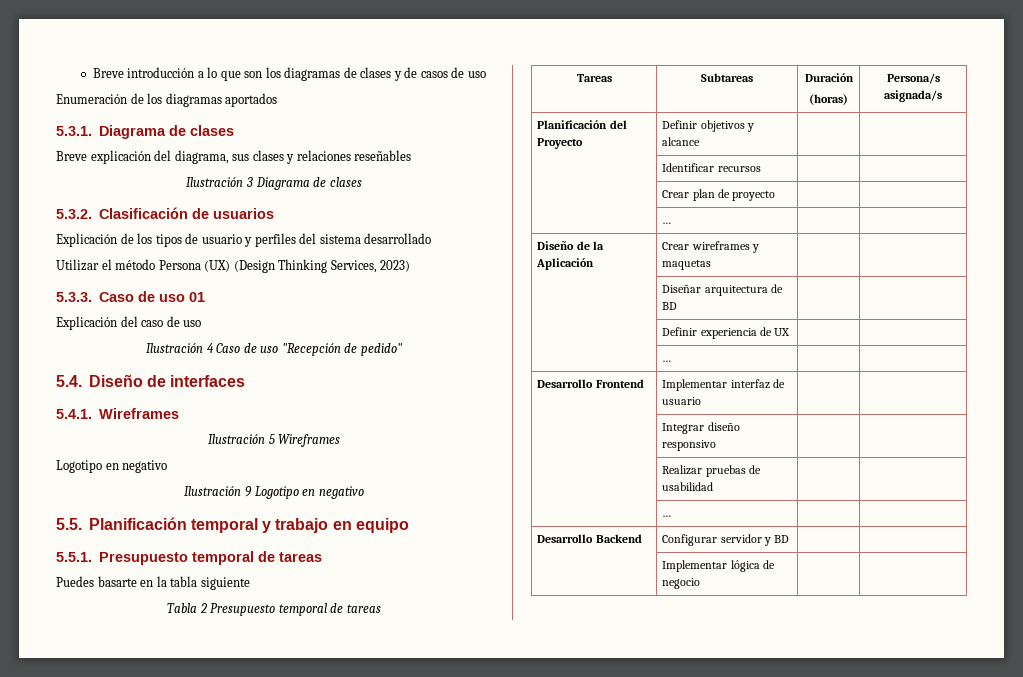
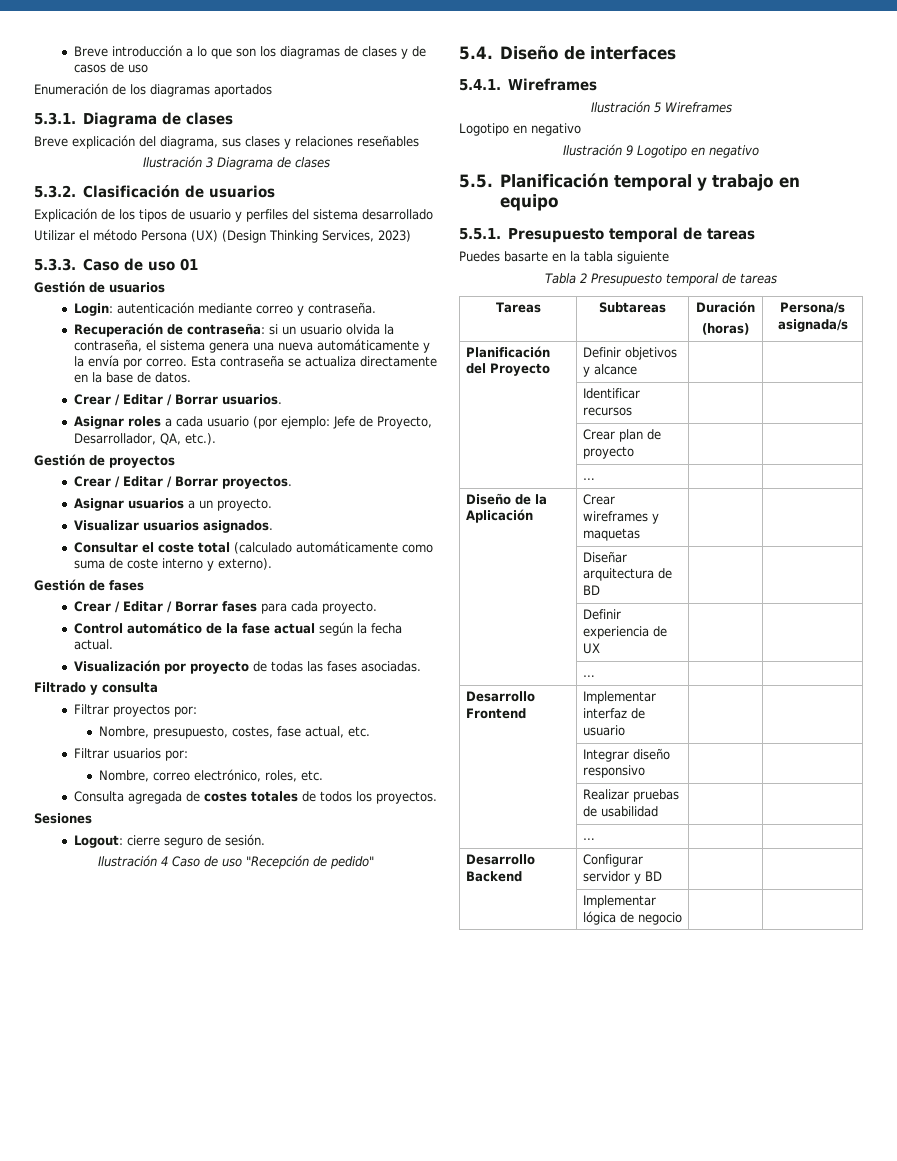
[56,316,202,330] Explicación del caso de uso -> [34,281,165,293] [73,302,376,316] [73,323,394,337] [73,339,430,353] [73,355,437,369] [73,372,191,383] [73,394,282,406] [73,416,432,429] [73,433,216,445] [34,454,175,468] [73,476,292,489] [73,498,272,511] [73,520,273,533] [73,541,433,554] [73,558,272,571] [34,579,144,591] [73,601,377,614] [73,622,402,636] [73,639,113,650] [73,660,421,674] [34,682,158,695] [73,704,197,717] [98,726,370,739] [73,748,188,761] [98,769,323,782] [73,791,437,804] [34,813,92,824] [73,834,265,848] Gestión de usuarios // Login: autenticación mediante correo y contraseña. // Recuperación de contraseña: si un usuario olvida la contraseña, el sistema genera una nueva automáticamente y la envía por correo. Esta contraseña se actualiza directamente en la base de datos. // Crear / Editar / Borrar usuarios. // Asignar roles a cada usuario (por ejemplo: Jefe de Proyecto, Desarrollador, QA, etc.). // Gestión de proyectos // Crear / Editar / Borrar proyectos. // Asignar usuarios a un proyecto. // Visualizar usuarios asignados. // Consultar el coste total (calculado automáticamente como suma de coste interno y externo). // Gestión de fases // Crear / Editar / Borrar fases para cada proyecto. // Control automático de la fase actual según la fecha actual. // Visualización por proyecto de todas las fases asociadas. // Filtrado y consulta // Filtrar proyectos por: // Nombre, presupuesto, costes, fase actual, etc. // Filtrar usuarios por: // Nombre, correo electrónico, roles, etc. // Consulta agregada de costes totales de todos los proyectos. // Sesiones // Logout: cierre seguro de sesión.

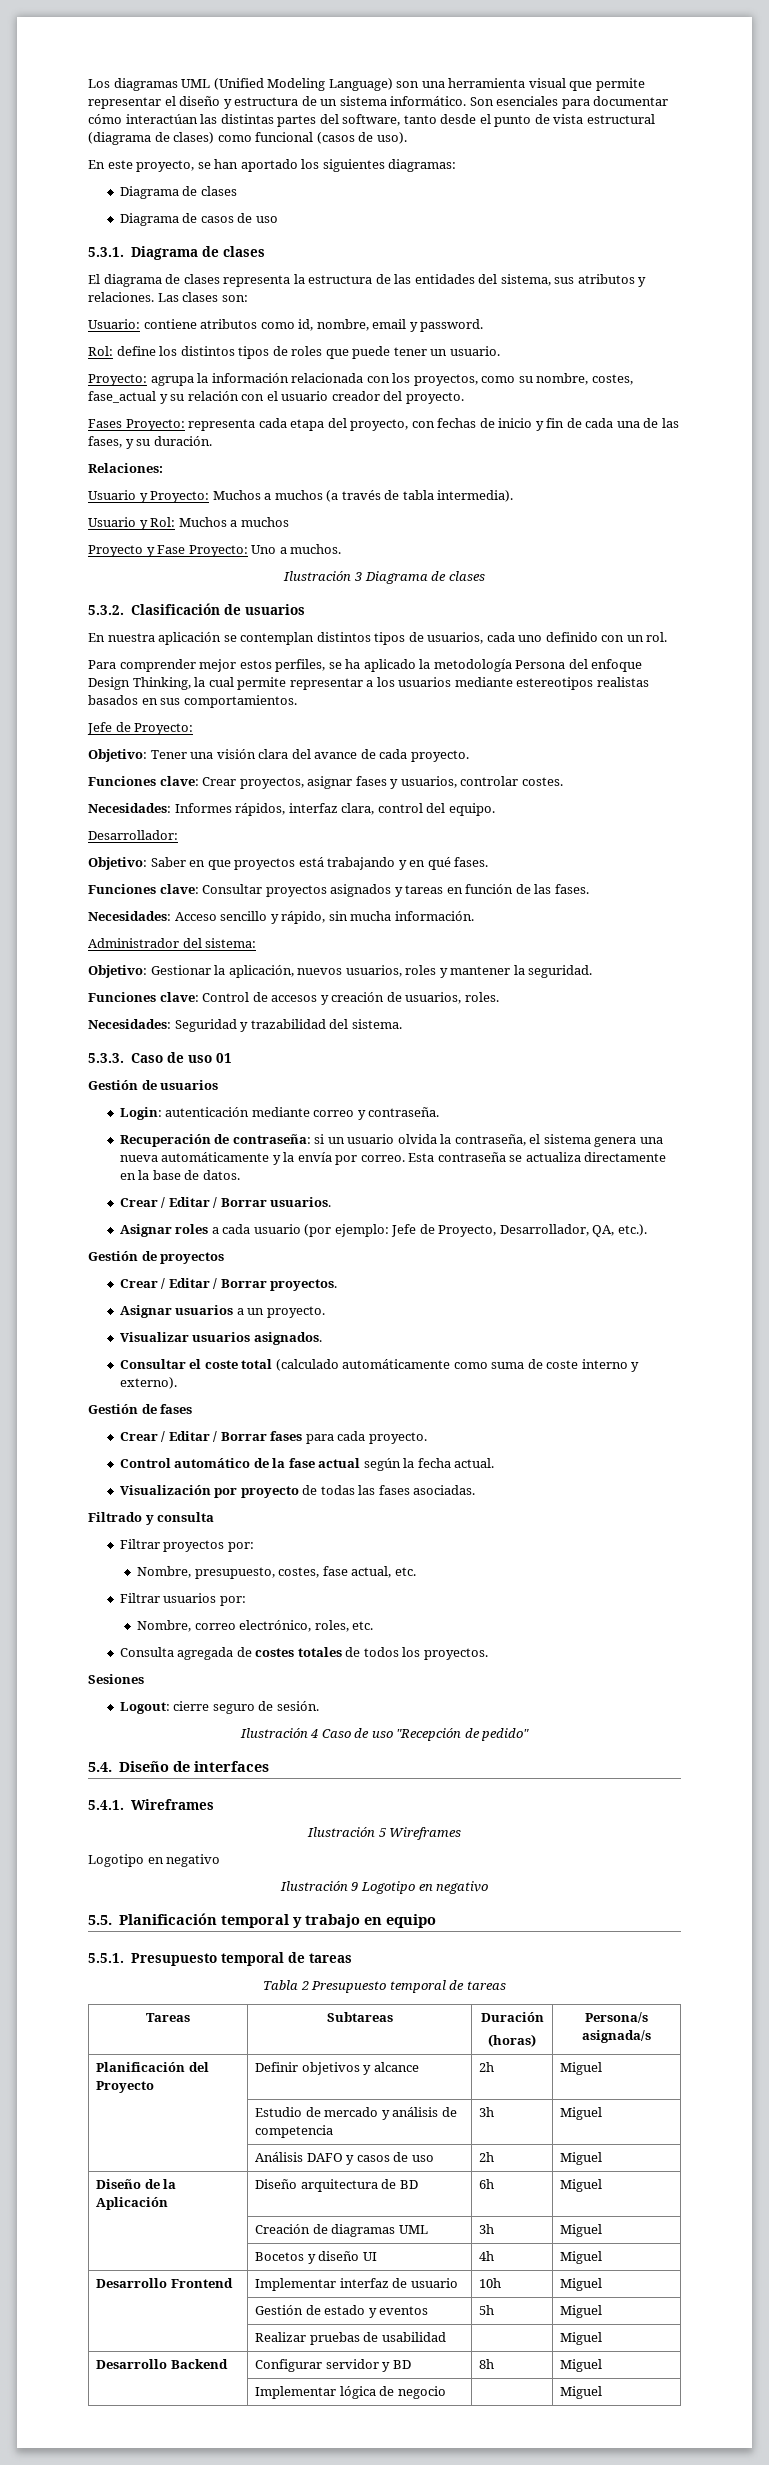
[73,45,408,59] Breve introducción a lo que son los diagramas de clases y -> [88,78,645,91] [88,96,669,109] [88,114,655,127] [88,132,407,145] [88,159,457,172] [119,186,237,199] [119,213,179,226] Los diagramas UML (Unified Modeling Language) son una herramienta visual que permite representar el diseño y estructura de un sistema informático. Son esenciales para documentar cómo interactúan las distintas partes del software, tanto desde el punto de vista estructural (diagrama de clases) como funcional (casos de uso). // En este proyecto, se han aportado los siguientes diagramas: // Diagrama de clases // Diagrama
[34,83,272,97] // Enumeración de los diagramas aportados -> (278, 219) none
[34,135,419,149] Breve explicación del diagrama, sus clases y relaciones reseñables -> [88,274,647,287] [88,292,248,302] [88,319,484,332] [88,346,500,359] [88,373,633,386] [88,391,464,404] [88,418,679,431] [88,436,212,449] [88,463,163,473] [88,490,514,503] [88,517,289,530] [88,544,342,557] El diagrama de clases representa la estructura de las entidades del sistema, sus atributos y relaciones. Las clases son: // Usuario: contiene atributos como id, nombre, email y password. // Rol: define los distintos tipos de roles que puede tener un usuario. // Proyecto: agrupa la información relacionada con los proyectos, como su nombre, costes, fase_actual y su relación con el usuario creador del proyecto. // Fases Proyecto: representa cada etapa del proyecto, con fechas de inicio y fin de cada una de las fases, y su duración. // Relaciones: // Usuario y Proyecto: Muchos a muchos (a través de tabla intermedia). // Usuario y Rol: Muchos a muchos // Proyecto y Fase Proyecto: Uno a muchos.
[34,208,433,222] [34,229,411,243] Explicación de los tipos de usuario y perfiles del sistema desarrollado // Utilizar el método Persona (UX) (Design Thinking Services, 2023) -> [88,632,668,645] [88,659,643,672] [88,677,649,690] [88,695,297,708] [87,722,194,735] [88,749,469,762] [88,776,563,789] [88,803,495,816] [88,830,178,840] [88,857,489,870] [88,884,589,897] [88,911,474,924] [88,938,257,948] [88,965,593,978] [88,992,499,1005] [88,1019,402,1032] En nuestra aplicación se contemplan distintos tipos de usuarios, cada uno definido con un rol. // Para comprender mejor estos perfiles, se ha aplicado la metodología Persona del enfoque Design Thinking, la cual permite representar a los usuarios mediante estereotipos realistas basados en sus comportamientos. // Jefe de Proyecto: // Objetivo: Tener una visión clara del avance de cada proyecto. // Funciones clave: Crear proyectos, asignar fases y usuarios, controlar costes. // Necesidades: Informes rápidos, interfaz clara, control del equipo. // Desarrollador: // Objetivo: Saber en que proyectos está trabajando y en qué fases. // Funciones clave: Consultar proyectos asignados y tareas en función de las fases. // Necesidades: Acceso sencillo y rápido, sin mucha información. // Administrador del sistema: // Objetivo: Gestionar la aplicación, nuevos usuarios, roles y mantener la seguridad. // Funciones clave: Control de accesos y creación de usuarios, roles. // Necesidades: Seguridad y trazabilidad del sistema.
[459,251,669,264] // Puedes basarte en la tabla siguiente -> (352, 1958) none
[582,388,640,399] [582,407,632,416] [582,429,661,442] [582,446,634,459] [582,478,595,480] [465,493,547,505] [465,509,533,523] [582,494,615,505] [582,511,659,524] [582,528,640,541] [582,551,627,563] [582,568,672,581] [582,585,600,595] [582,609,621,620] [582,626,667,639] [582,643,600,654] [582,675,595,677] | // | Identificar recursos | | // | Crear plan de proyecto | | // | … | | // Diseño de la Aplicación | Crear wireframes y maquetas | | // | Diseñar arquitectura de BD | | // | Definir experiencia de UX | | // | … | | -> [479,2062,495,2072] [560,2062,603,2075] [255,2107,457,2120] [255,2125,334,2138] [479,2107,495,2117] [560,2107,603,2120] [255,2152,434,2165] [479,2152,495,2162] [560,2152,603,2165] [96,2179,177,2189] [96,2197,169,2210] [255,2179,418,2192] [479,2179,495,2189] [560,2179,603,2192] [255,2224,428,2237] [479,2224,495,2234] [560,2224,603,2237] [255,2251,377,2264] [479,2251,495,2261] [560,2251,603,2264] 2h | Miguel // | Estudio de mercado y análisis de competencia | 3h | Miguel // | Análisis DAFO y casos de uso | 2h | Miguel // Diseño de la Aplicación | Diseño arquitectura de BD | 6h | Miguel // | Creación de diagramas UML | 3h | Miguel // | Bocetos y diseño UI | 4h | Miguel
[582,748,670,762] [582,765,645,778] | // | Integrar diseño responsivo | | -> [479,2278,502,2288] [560,2278,603,2291] [255,2305,429,2318] [479,2305,495,2315] [560,2305,603,2318] 10h | Miguel // | Gestión de estado y eventos | 5h | Miguel
[582,838,595,840] // | … | | -> [560,2332,603,2345] Miguel
(662, 876) | -> [479,2359,495,2369] [560,2359,603,2372] 8h | Miguel
(682, 918) none -> [560,2386,603,2399] Miguel

